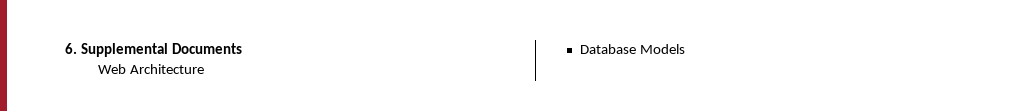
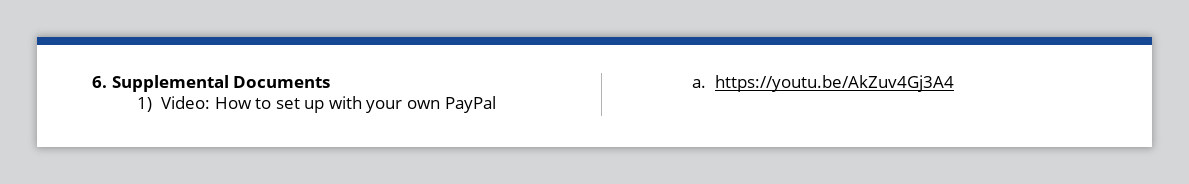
[98,64,205,74] [579,44,685,54] Web Architecture // Database Models -> [137,96,496,113] [692,75,954,92] 1) Video: How to set up with your own PayPal // a. https://youtu.be/AkZuv4Gj3A4

